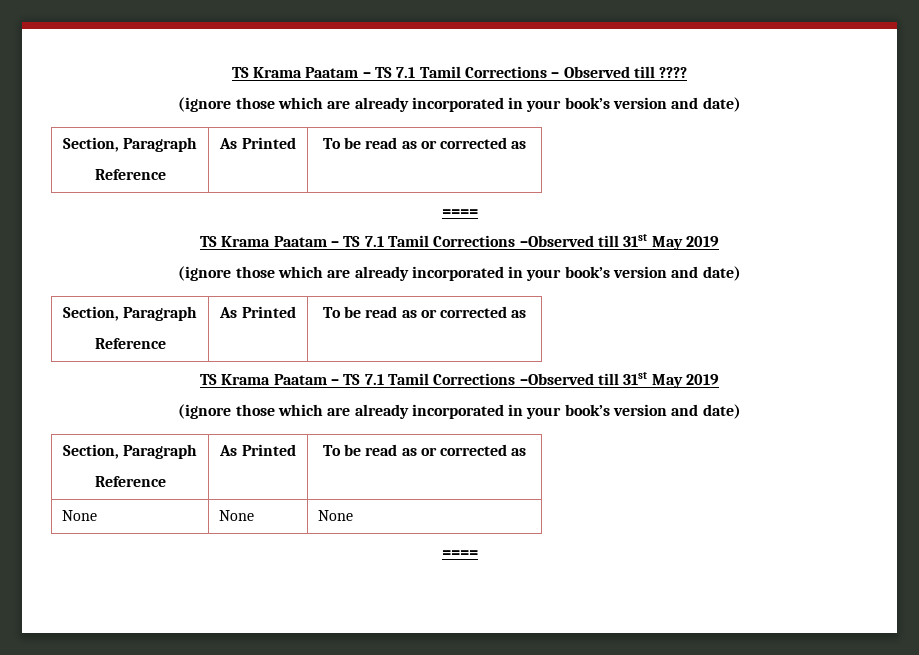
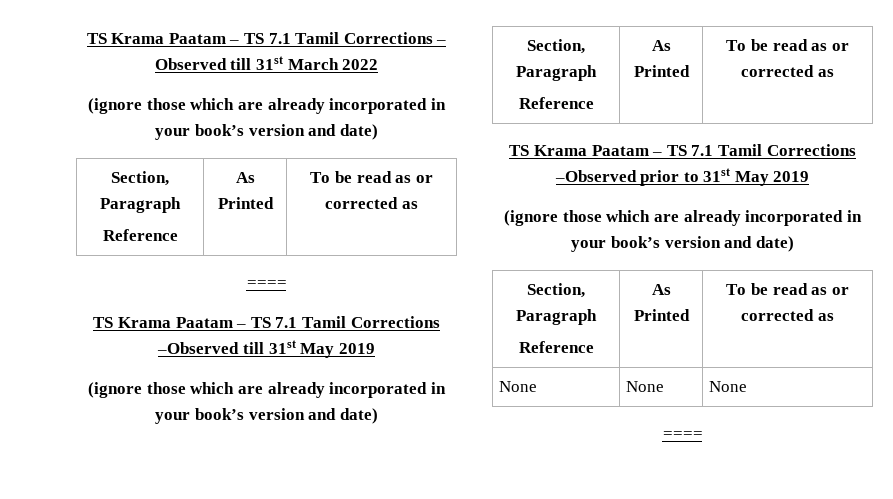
[659,67,688,78] ???? -> [256,56,379,70] 31st March 2022
[597,373,619,385] till -> [640,170,699,186] prior to

